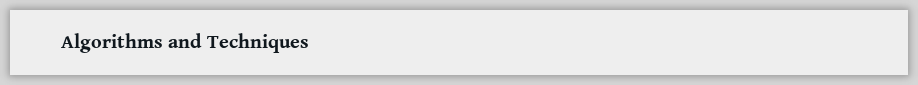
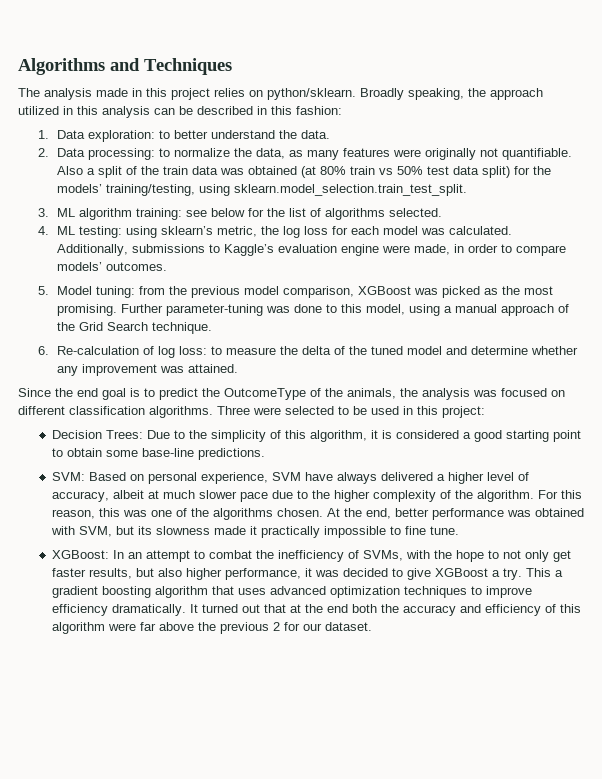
(309, 43) none -> [18,88,543,100] [18,106,342,118] [37,130,331,142] [37,148,573,160] [57,166,552,178] [57,184,468,196] [37,208,443,220] [37,226,513,238] [57,244,567,256] [57,262,168,271] [37,286,554,298] [57,304,570,316] [57,322,213,334] [37,346,579,358] [57,364,239,376] [18,388,565,400] [18,406,485,418] [51,430,581,442] [51,448,265,460] [51,472,529,484] [51,490,582,502] [51,508,584,520] [50,526,459,538] [51,550,571,562] [51,568,563,580] [51,586,532,598] [51,604,581,616] [51,622,372,634] // The analysis made in this project relies on python/sklearn. Broadly speaking, the approach utilized in this analysis can be described in this fashion: // 1. Data exploration: to better understand the data. // 2. Data processing: to normalize the data, as many features were originally not quantifiable. Also a split of the train data was obtained (at 80% train vs 50% test data split) for the models’ training/testing, using sklearn.model_selection.train_test_split. // 3. ML algorithm training: see below for the list of algorithms selected. // 4. ML testing: using sklearn’s metric, the log loss for each model was calculated. Additionally, submissions to Kaggle’s evaluation engine were made, in order to compare models’ outcomes. // 5. Model tuning: from the previous model comparison, XGBoost was picked as the most promising. Further parameter-tuning was done to this model, using a manual approach of the Grid Search technique. // 6. Re-calculation of log loss: to measure the delta of the tuned model and determine whether any improvement was attained. // Since the end goal is to predict the OutcomeType of the animals, the analysis was focused on different classification algorithms. Three were selected to be used in this project: // Decision Trees: Due to the simplicity of this algorithm, it is considered a good starting point to obtain some base-line predictions. // SVM: Based on personal experience, SVM have always delivered a higher level of accuracy, albeit at much slower pace due to the higher complexity of the algorithm. For this reason, this was one of the algorithms chosen. At the end, better performance was obtained with SVM, but its slowness made it practically impossible to fine tune. // XGBoost: In an attempt to combat the inefficiency of SVMs, with the hope to not only get faster results, but also higher performance, it was decided to give XGBoost a try. This a gradient boosting algorithm that uses advanced optimization techniques to improve efficiency dramatically. It turned out that at the end both the accuracy and efficiency of this algorithm were far above the previous 2 for our dataset.

